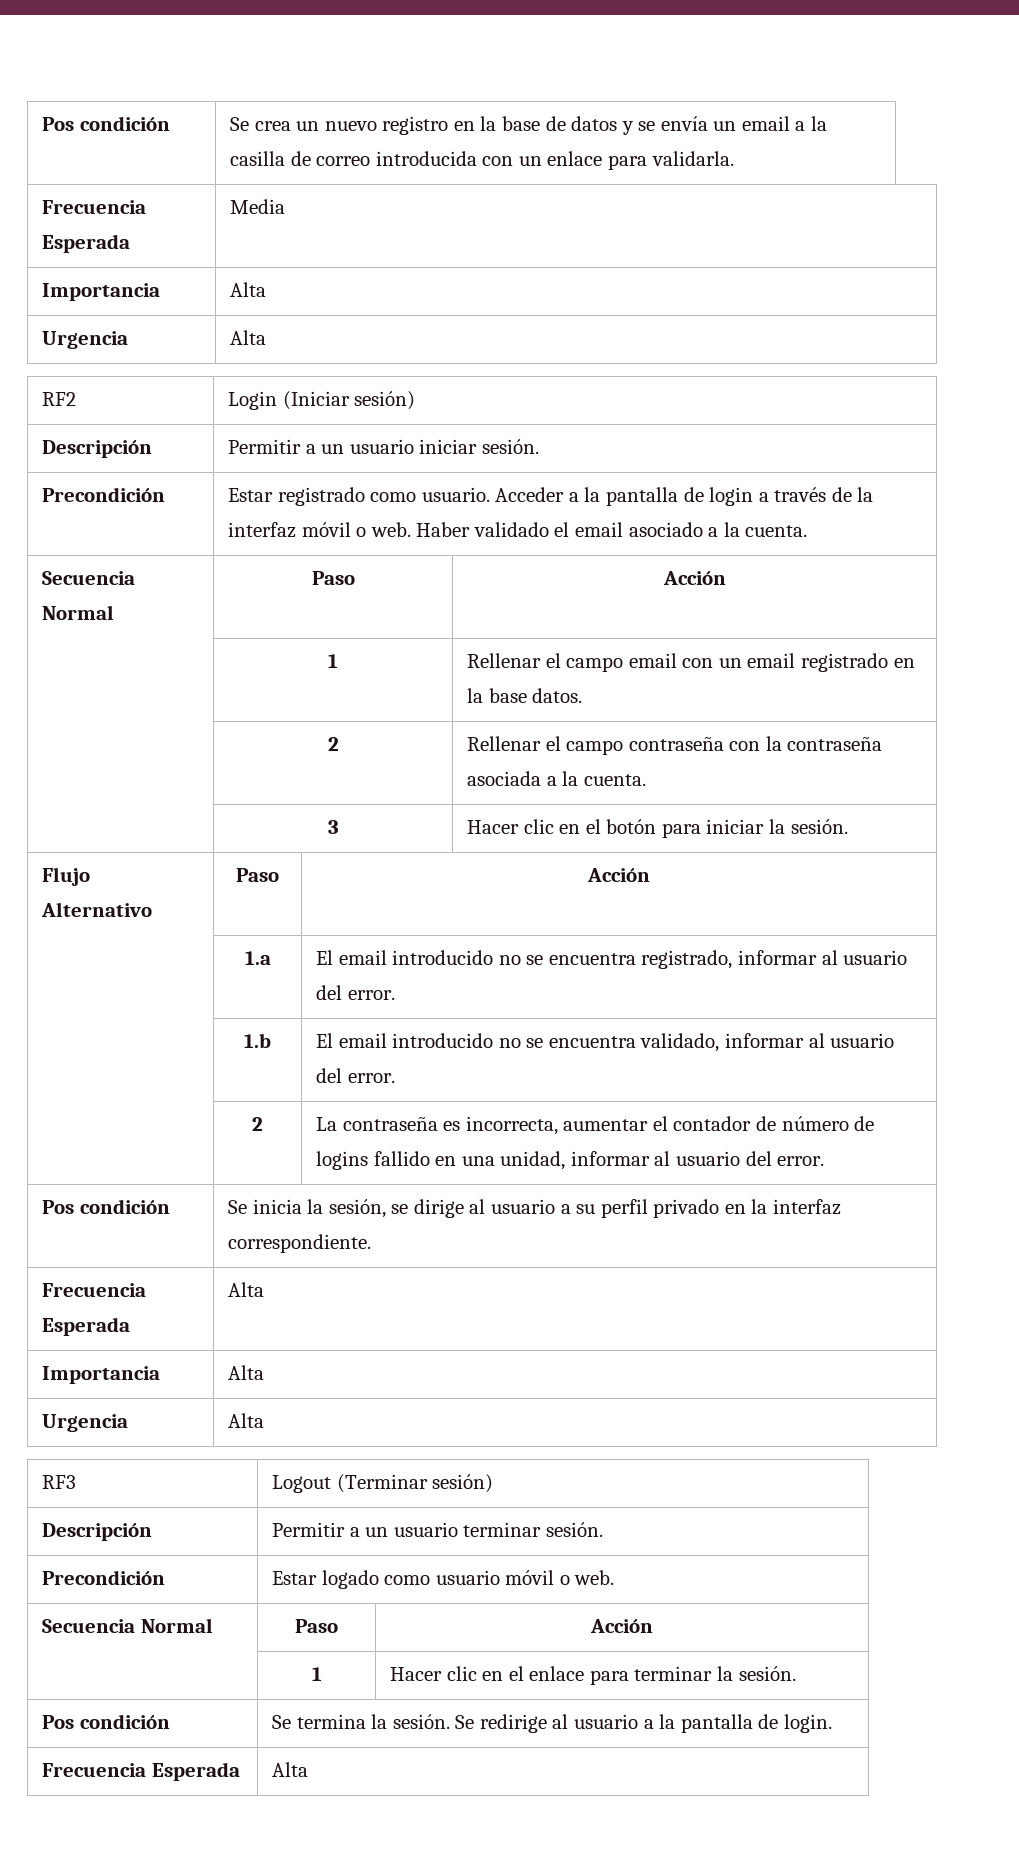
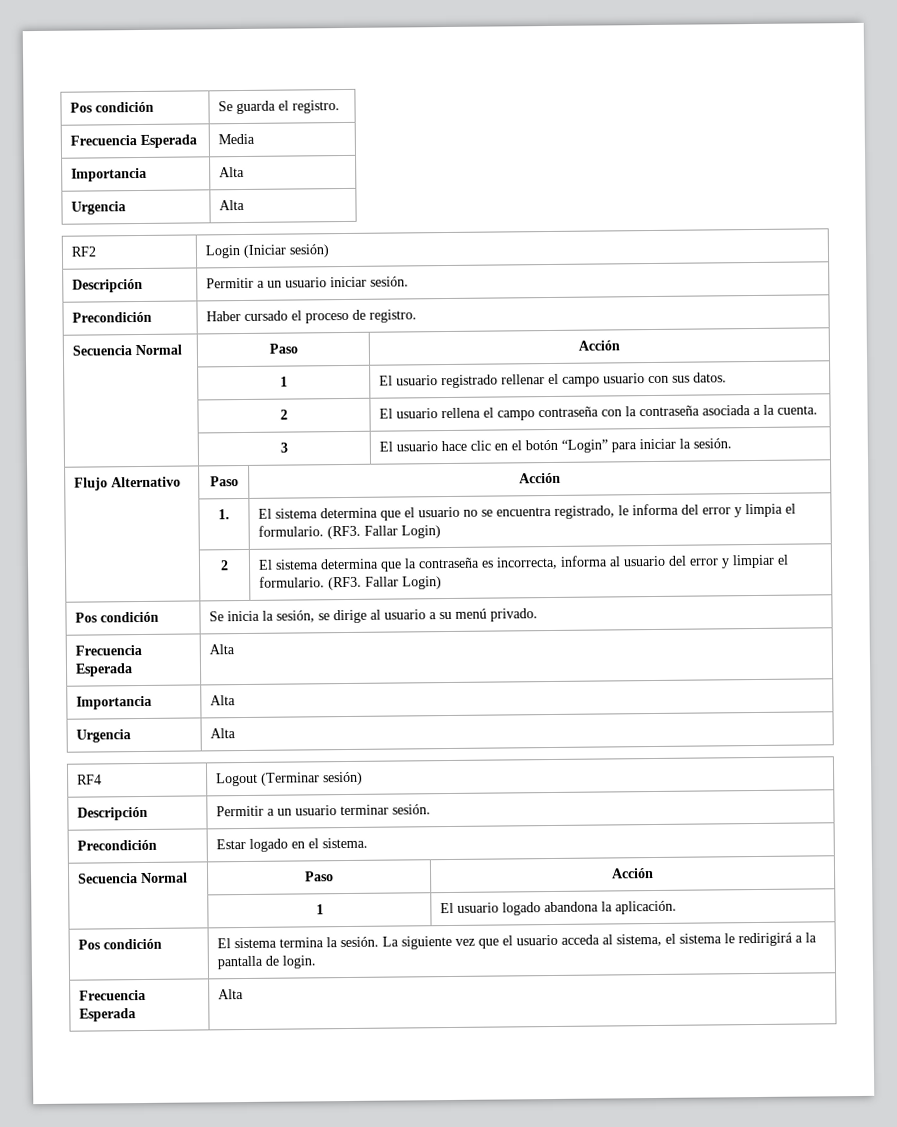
[42,116,170,131] [230,116,827,135] [230,151,734,170] Pos condición | Se crea un nuevo registro en la base de datos y se envía un email a la casilla de correo introducida con un enlace para validarla. -> [70,101,155,113] [218,100,341,115] Pos condición | Se guarda el registro.
[228,487,874,506] [228,522,808,538] [42,571,136,585] [42,605,115,620] [311,571,355,585] [662,571,726,585] [328,654,338,668] [467,653,915,672] [467,688,527,703] Estar registrado como usuario. Acceder a la pantalla de login a través de la interfaz móvil o web. Haber validado el email asociado a la cuenta. // Secuencia Normal | Paso | Acción // | 1 | Rellenar el campo email con un email registrado en la base -> [206,309,418,324] [72,344,183,356] [268,343,298,354] [578,340,620,351] [280,376,288,387] [379,373,691,389] Haber cursado el proceso de registro. // Secuencia Normal | Paso | Acción // | 1 | El usuario registrado rellenar el campo usuario con sus
[467,736,542,751] Rellenar -> [379,407,482,419] El usuario rellena
[467,820,520,834] Hacer -> [379,440,468,452] El usuario hace
(657, 826) none -> [561,439,609,453] “Login”
[244,951,271,965] [316,950,908,969] [316,985,395,1000] [244,1033,271,1048] [316,1033,895,1052] [316,1068,395,1083] [252,1117,263,1131] [316,1116,875,1135] [316,1151,825,1170] 1.a | El email introducido no se encuentra registrado, informar al usuario del error. // | 1.b | El email introducido no se encuentra validado, informar al usuario del error. // | 2 | La contraseña es incorrecta, aumentar el contador de número de logins fallido en una unidad, informar al usuario del error. -> [218,509,230,520] [258,503,797,521] [258,525,442,540] [220,560,229,571] [258,554,790,572] [259,576,443,591] 1. | El sistema determina que el usuario no se encuentra registrado, le informa del error y limpia el formulario. (RF3. Fallar Login) // | 2 | El sistema determina que la contraseña es incorrecta, informa al usuario del error y limpiar el formulario. (RF3. Fallar Login)
[600,1199,841,1218] [228,1234,372,1253] perfil privado en la interfaz correspondiente. -> [455,608,539,622] menú privado.
[42,1475,77,1489] RF3 -> [77,774,103,785] RF4
[384,1570,615,1585] [42,1618,213,1633] [295,1619,338,1633] [589,1619,653,1633] [311,1667,322,1681] [390,1666,796,1685] [42,1714,170,1729] [272,1715,292,1729] como usuario móvil o web. // Secuencia Normal | Paso | Acción // | 1 | Hacer clic en el enlace para terminar la sesión. // Pos condición | Se -> [291,837,369,849] [78,872,189,884] [305,871,334,882] [611,868,654,879] [315,904,324,915] [440,900,678,916] [78,938,163,950] [217,937,278,949] en el sistema. // Secuencia Normal | Paso | Acción // | 1 | El usuario logado abandona la aplicación. // Pos condición | El sistema
[455,1714,638,1733] Se redirige al usuario -> [382,932,794,950] La siguiente vez que el usuario acceda al sistema, el sistema le redirigirá

